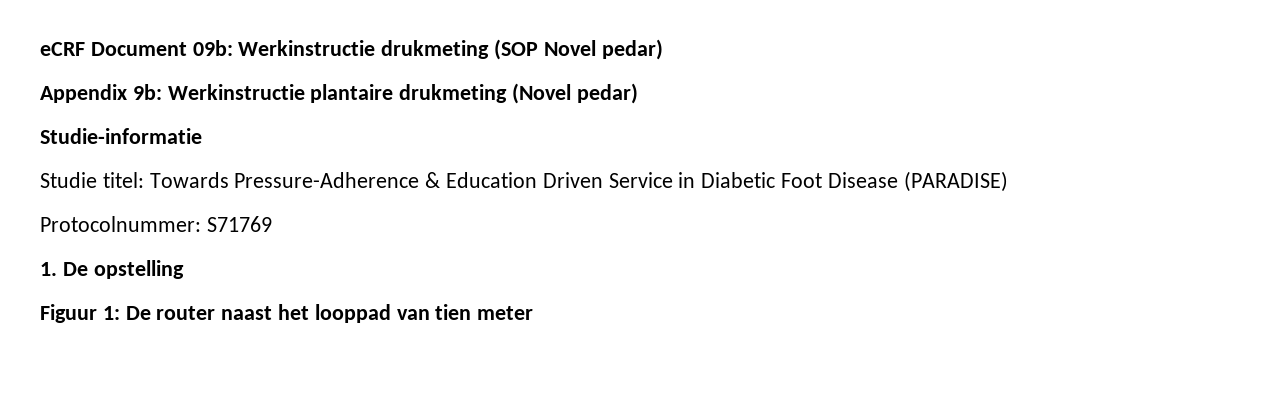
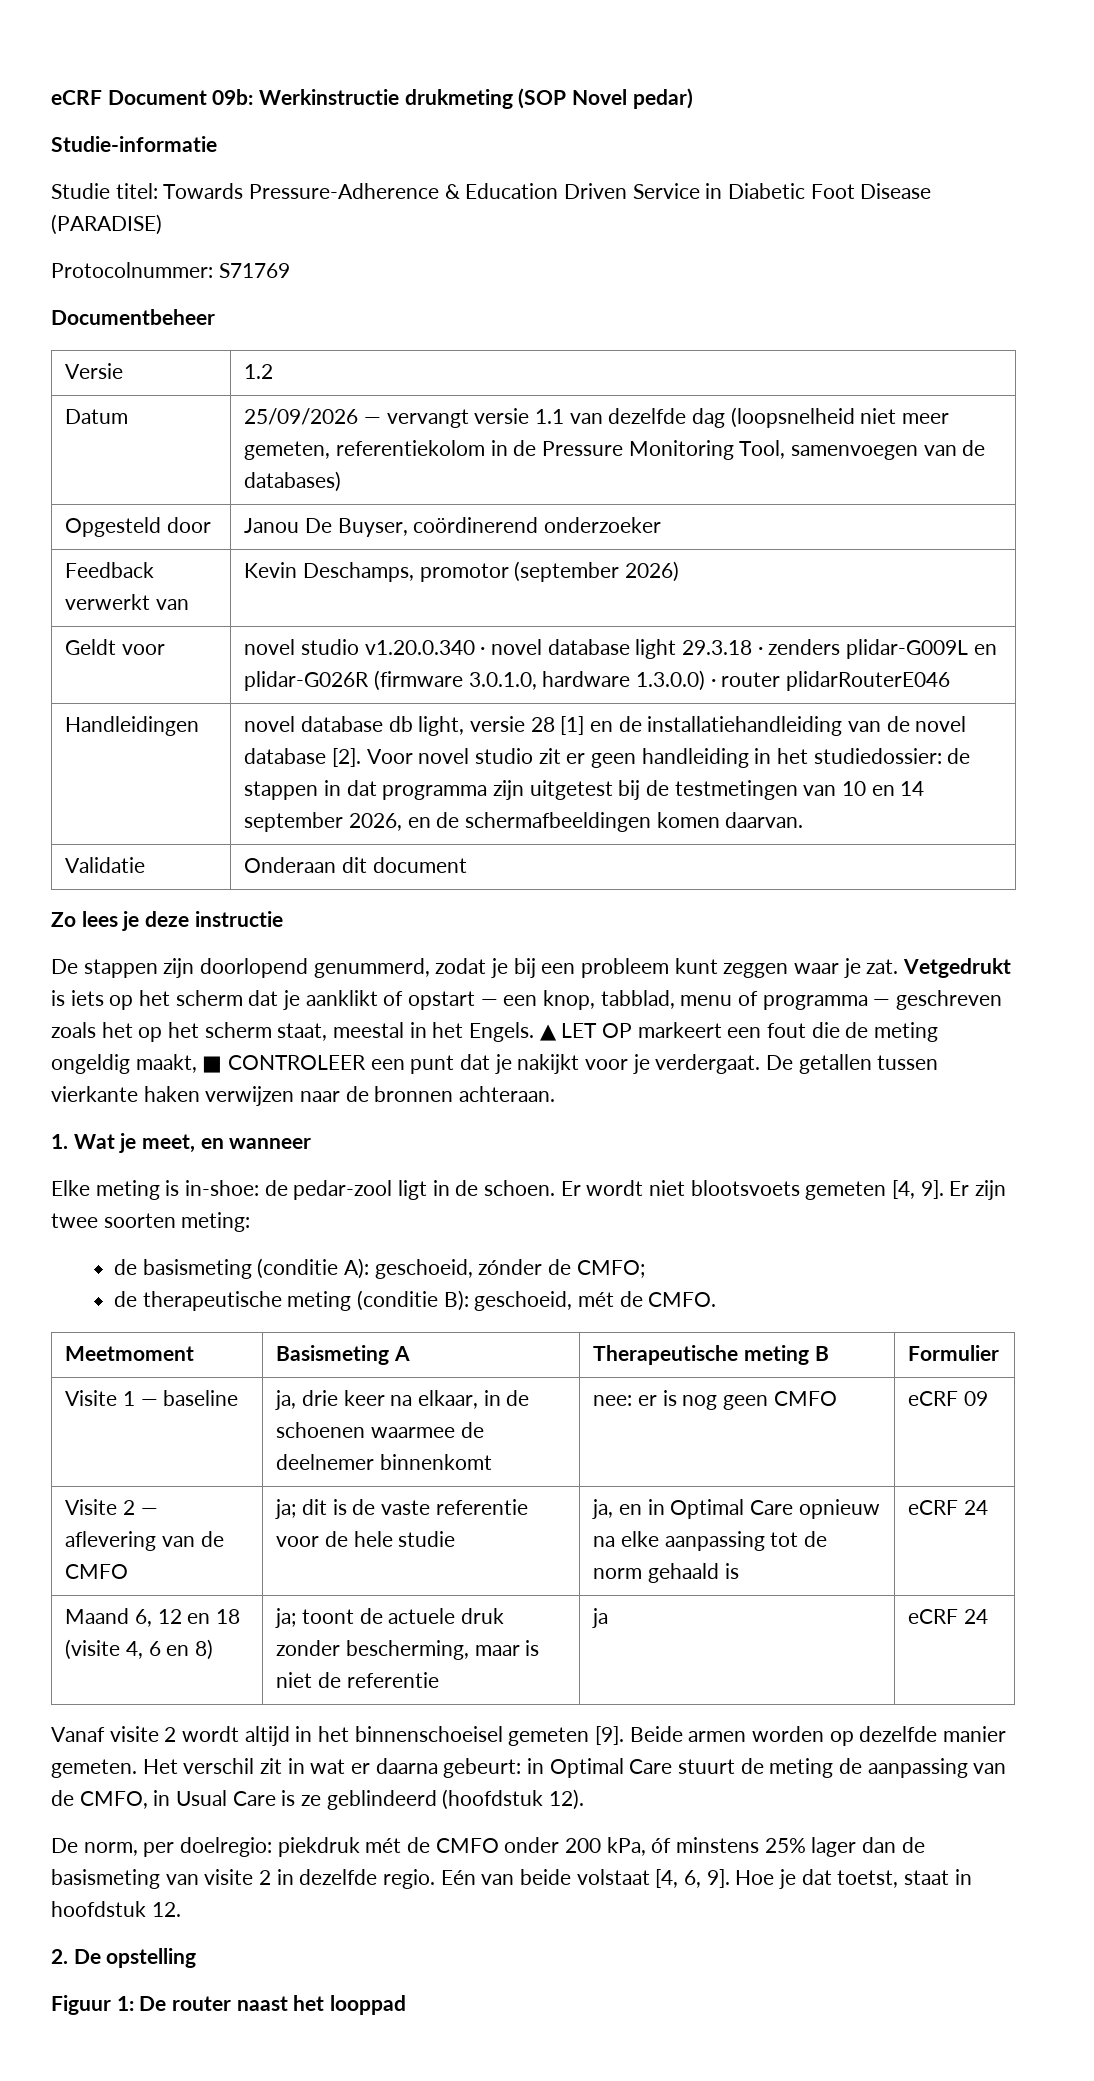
[40,83,638,104] // Appendix 9b: Werkinstructie plantaire drukmeting (Novel pedar) -> (693, 98) none
[40,262,57,276] 1. -> [51,309,215,325] [65,363,124,379] [244,364,274,379] [65,409,129,424] [244,407,949,428] [244,440,986,460] [244,471,342,492] [65,517,211,537] [244,517,661,537] [65,562,155,578] [65,594,189,610] [244,561,679,582] [65,639,165,655] [244,639,997,659] [244,670,950,691] [65,716,200,736] [244,716,967,736] [244,748,971,768] [244,780,925,800] [244,812,804,832] [65,857,146,873] [244,857,467,873] [51,911,283,931] [51,958,1012,978] [51,990,1003,1010] [51,1022,939,1042] [51,1054,939,1074] [51,1086,556,1106] [51,1133,312,1153] [51,1180,1007,1200] [51,1212,251,1232] [114,1258,645,1279] [114,1290,717,1311] [65,1346,195,1361] [276,1345,410,1365] [593,1345,829,1365] [908,1345,1000,1361] [65,1390,239,1406] [275,1390,530,1410] [276,1422,484,1438] [276,1454,492,1470] [593,1390,837,1410] [908,1391,988,1406] [65,1499,158,1515] [65,1531,224,1551] [65,1564,129,1579] [275,1499,528,1519] [276,1531,456,1547] [592,1499,880,1519] [593,1531,827,1551] [593,1563,739,1583] [908,1500,988,1515] [65,1608,240,1627] [65,1639,213,1660] [275,1608,504,1628] [276,1640,540,1660] [276,1672,439,1688] [592,1608,609,1628] [908,1609,988,1624] [51,1726,1007,1746] [51,1758,1007,1778] [51,1789,585,1810] [51,1837,925,1857] [51,1869,972,1889] [51,1901,181,1917] [51,1949,68,1964] Documentbeheer // Versie | 1.2 // Datum | 25/09/2026 — vervangt versie 1.1 van dezelfde dag (loopsnelheid niet meer gemeten, referentiekolom in de Pressure Monitoring Tool, samenvoegen van de databases) // Opgesteld door | Janou De Buyser, coördinerend onderzoeker // Feedback verwerkt van | Kevin Deschamps, promotor (september 2026) // Geldt voor | novel studio v1.20.0.340 · novel database light 29.3.18 · zenders plidar-G009L en plidar-G026R (firmware 3.0.1.0, hardware 1.3.0.0) · router plidarRouterE046 // Handleidingen | novel database db light, versie 28 [1] en de installatiehandleiding van de novel database [2]. Voor novel studio zit er geen handleiding in het studiedossier: de stappen in dat programma zijn uitgetest bij de testmetingen van 10 en 14 september 2026, en de schermafbeeldingen komen daarvan. // Validatie | Onderaan dit document // Zo lees je deze instructie // De stappen zijn doorlopend genummerd, zodat je bij een probleem kunt zeggen waar je zat. Vetgedrukt is iets op het scherm dat je aanklikt of opstart — een knop, tabblad, menu of programma — geschreven zoals het op het scherm staat, meestal in het Engels. ▲ LET OP markeert een fout die de meting ongeldig maakt, ■ CONTROLEER een punt dat je nakijkt voor je verdergaat. De getallen tussen vierkante haken verwijzen naar de bronnen achteraan. // 1. Wat je meet, en wanneer // Elke meting is in-shoe: de pedar-zool ligt in de schoen. Er wordt niet blootsvoets gemeten [4, 9]. Er zijn twee soorten meting: // de basismeting (conditie A): geschoeid, zónder de CMFO; // de therapeutische meting (conditie B): geschoeid, mét de CMFO. // Meetmoment | Basismeting A | Therapeutische meting B | Formulier // Visite 1 — baseline | ja, drie keer na elkaar, in de schoenen waarmee de deelnemer binnenkomt | nee: er is nog geen CMFO | eCRF 09 // Visite 2 — aflevering van de CMFO | ja; dit is de vaste referentie voor de hele studie | ja, en in Optimal Care opnieuw na elke aanpassing tot de norm gehaald is | eCRF 24 // Maand 6, 12 en 18 (visite 4, 6 en 8) | ja; toont de actuele druk zonder bescherming, maar is niet de referentie | ja | eCRF 24 // Vanaf visite 2 wordt altijd in het binnenschoeisel gemeten [9]. Beide armen worden op dezelfde manier gemeten. Het verschil zit in wat er daarna gebeurt: in Optimal Care stuurt de meting de aanpassing van de CMFO, in Usual Care is ze geblindeerd (hoofdstuk 12). // De norm, per doelregio: piekdruk mét de CMFO onder 200 kPa, óf minstens 25% lager dan de basismeting van visite 2 in dezelfde regio. Eén van beide volstaat [4, 6, 9]. Hoe je dat toetst, staat in hoofdstuk 12. // 2.
[396,304,534,320] van tien meter -> (407, 2005) none

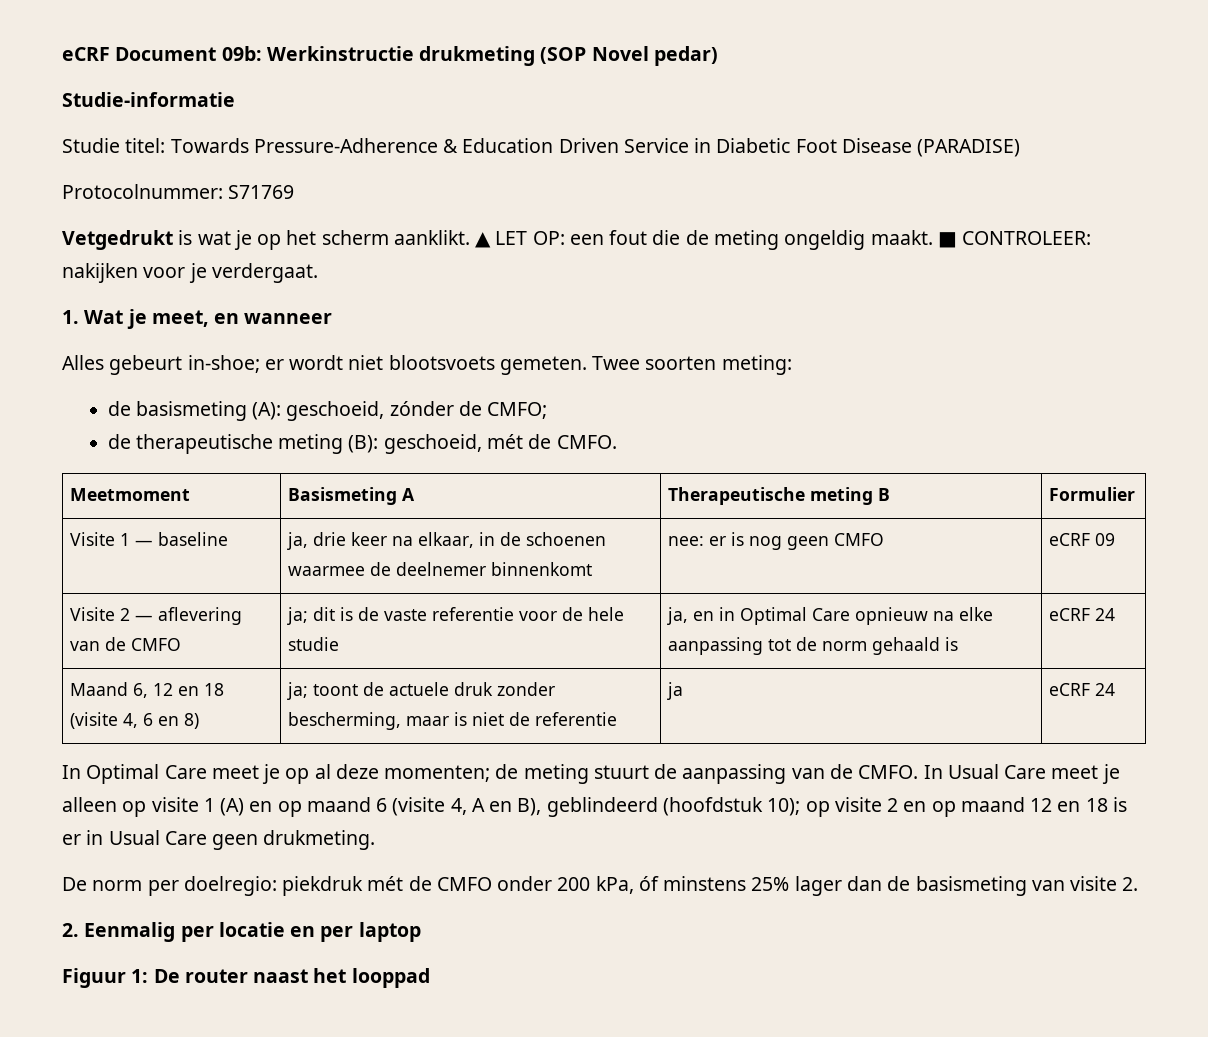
[51,309,215,325] [65,363,124,379] [244,364,274,379] [65,409,129,424] [244,407,949,428] [244,440,986,460] [244,471,342,492] [65,517,211,537] [244,517,661,537] [65,562,155,578] [65,594,189,610] [244,561,679,582] [65,639,165,655] [244,639,997,659] [244,670,950,691] [65,716,200,736] [244,716,967,736] [244,748,971,768] [244,780,925,800] [244,812,804,832] [65,857,146,873] [244,857,467,873] [51,911,283,931] [51,958,1012,978] [51,990,1003,1010] [51,1022,722,1042] Documentbeheer // Versie | 1.2 // Datum | 25/09/2026 — vervangt versie 1.1 van dezelfde dag (loopsnelheid niet meer gemeten, referentiekolom in de Pressure Monitoring Tool, samenvoegen van de databases) // Opgesteld door | Janou De Buyser, coördinerend onderzoeker // Feedback verwerkt van | Kevin Deschamps, promotor (september 2026) // Geldt voor | novel studio v1.20.0.340 · novel database light 29.3.18 · zenders plidar-G009L en plidar-G026R (firmware 3.0.1.0, hardware 1.3.0.0) · router plidarRouterE046 // Handleidingen | novel database db light, versie 28 [1] en de installatiehandleiding van de novel database [2]. Voor novel studio zit er geen handleiding in het studiedossier: de stappen in dat programma zijn uitgetest bij de testmetingen van 10 en 14 september 2026, en de schermafbeeldingen komen daarvan. // Validatie | Onderaan dit document // Zo lees je deze instructie // De stappen zijn doorlopend genummerd, zodat je bij een probleem kunt zeggen waar je zat. Vetgedrukt is iets op het scherm dat je aanklikt of opstart — een knop, tabblad, menu of programma — geschreven zoals het op het scherm staat, meestal in het Engels. ▲ LET OP markeert -> [62,230,565,250] Vetgedrukt is wat je op het scherm aanklikt. ▲ LET OP:
[135,1054,939,1074] [51,1086,556,1106] maakt, ■ CONTROLEER een punt dat je nakijkt voor je verdergaat. De getallen tussen vierkante haken verwijzen naar de bronnen achteraan. -> [870,230,1092,248] [62,263,318,283] maakt. ■ CONTROLEER: nakijken voor je verdergaat.
[51,1180,1007,1200] [51,1213,98,1228] Elke meting is in-shoe: de pedar-zool ligt in de schoen. Er wordt niet blootsvoets gemeten [4, 9]. Er zijn twee -> [62,355,641,375] Alles gebeurt in-shoe; er wordt niet blootsvoets gemeten. Twee
[257,1258,370,1279] (conditie A): -> [252,402,282,420] (A):
[357,1290,469,1311] (conditie B): -> [348,435,379,453] (B):
[51,1726,1007,1746] [51,1758,834,1778] Vanaf visite 2 wordt altijd in het binnenschoeisel gemeten [9]. Beide armen worden op dezelfde manier gemeten. Het verschil zit in wat er daarna gebeurt: in Optimal Care stuurt de meting -> [62,764,649,784] In Optimal Care meet je op al deze momenten; de meting stuurt
[79,1789,585,1810] [51,1838,138,1856] CMFO, in Usual Care is ze geblindeerd (hoofdstuk 12). // De norm, -> [858,764,1120,784] [62,797,1127,817] [62,830,376,850] [62,877,143,891] CMFO. In Usual Care meet je alleen op visite 1 (A) en op maand 6 (visite 4, A en B), geblindeerd (hoofdstuk 10); op visite 2 en op maand 12 en 18 is er in Usual Care geen drukmeting. // De norm
[259,1869,972,1889] [51,1901,181,1917] [51,1948,197,1968] 2 in dezelfde regio. Eén van beide volstaat [4, 6, 9]. Hoe je dat toetst, staat in hoofdstuk 12. // 2. De opstelling -> [1122,877,1139,891] [62,922,421,942] 2. // 2. Eenmalig per locatie en per laptop

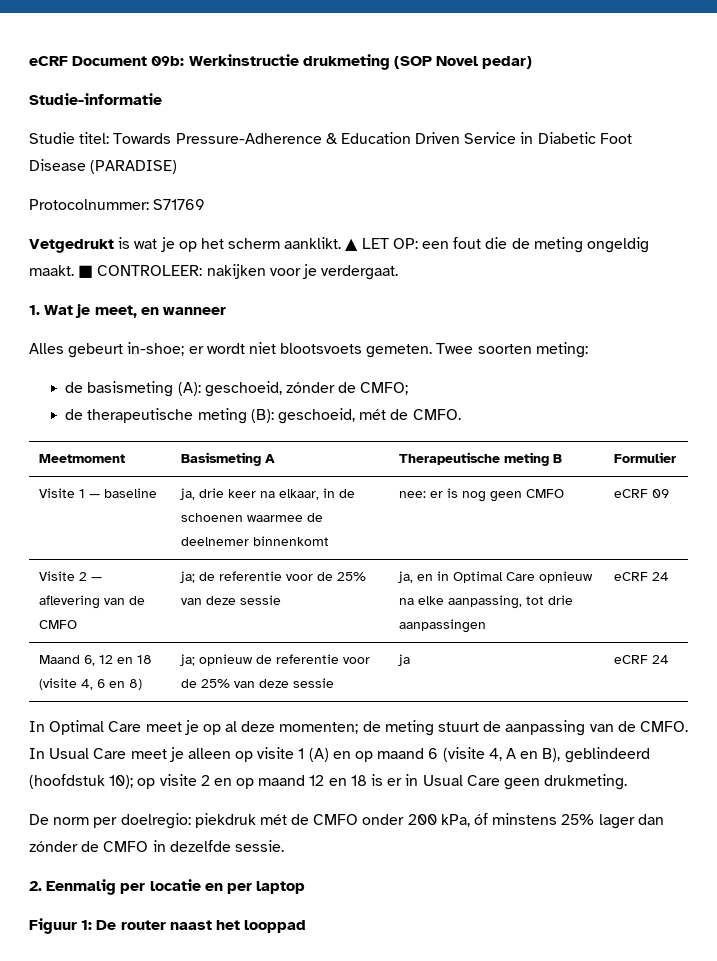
[313,607,625,621] [288,637,340,651] dit is de vaste referentie voor de hele studie -> [198,571,366,581] [180,595,281,605] de referentie voor de 25% van deze sessie
[668,637,959,655] aanpassing tot de norm gehaald is -> [447,595,573,609] [398,619,486,633] aanpassing, tot drie aanpassingen
[313,682,556,696] [288,712,618,730] toont de actuele druk zonder bescherming, maar is niet de referentie -> [198,654,370,666] [180,678,334,688] opnieuw de referentie voor de 25% van deze sessie
[887,876,1139,896] de basismeting van visite 2. -> [29,840,284,852] zónder de CMFO in dezelfde sessie.

